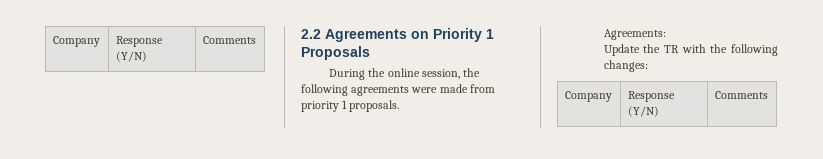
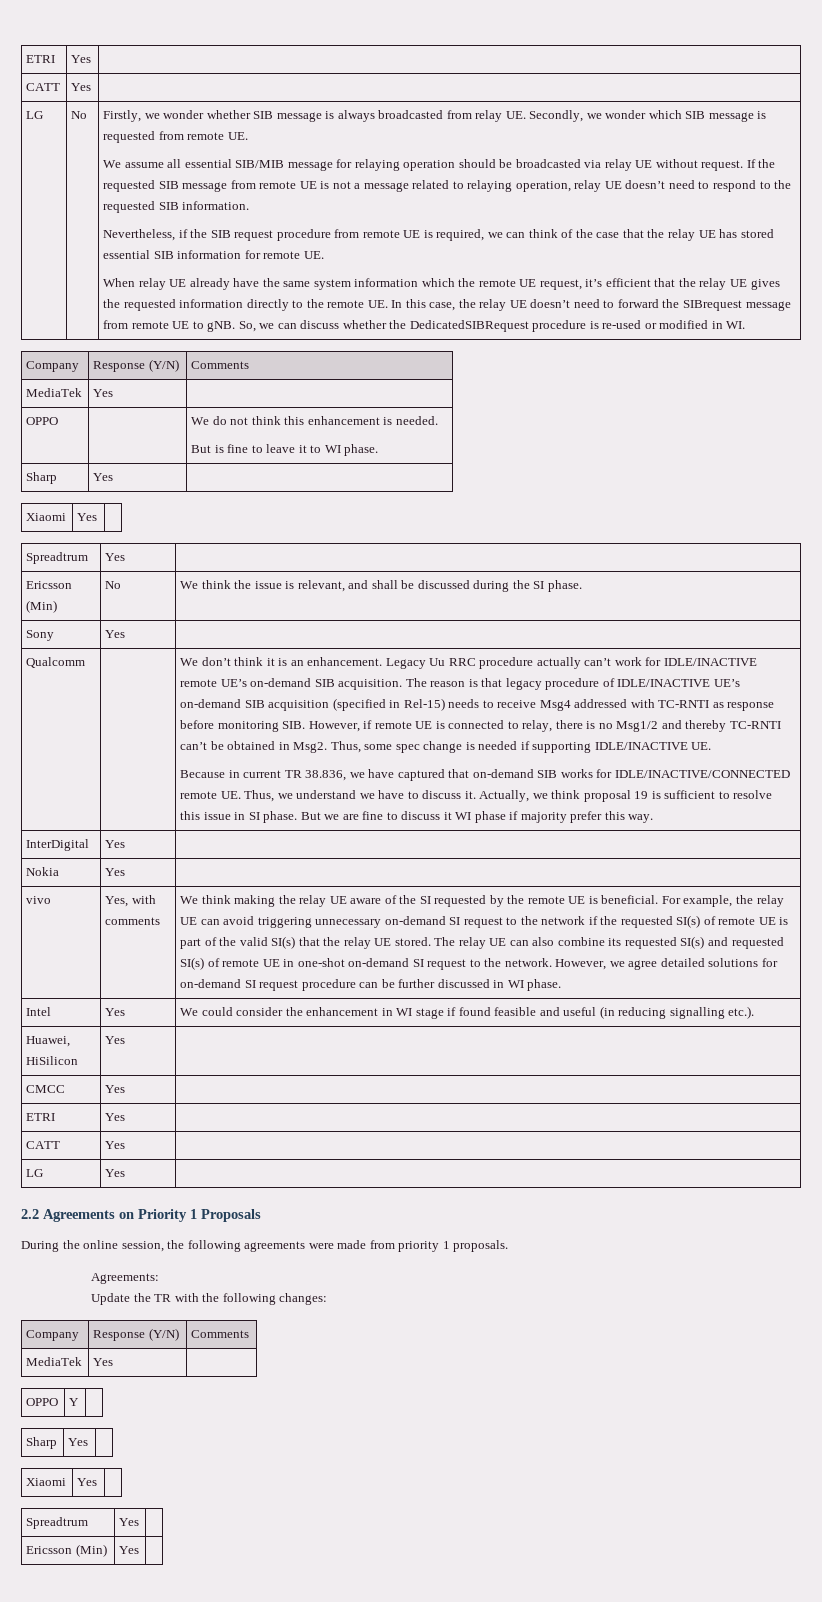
[52,36,100,47] [115,36,163,47] [115,51,147,62] [202,36,256,44] Company | Response (Y/N) | Comments -> [26,55,56,63] [71,55,92,63] [26,83,61,91] [71,83,92,91] [26,111,44,119] [71,111,88,119] [103,110,767,122] [103,131,248,143] [103,159,776,171] [103,180,792,192] [103,201,250,213] [103,229,774,241] [103,250,324,259] [103,278,780,290] [103,299,791,311] [103,320,746,332] [26,361,80,372] [93,359,179,372] [191,361,250,369] [26,388,83,397] [93,389,114,397] [26,417,59,425] [191,416,438,425] [191,444,379,456] [26,472,58,484] [93,473,114,481] [26,513,67,521] [77,513,98,521] [26,552,89,564] [105,553,126,561] [26,581,73,589] [26,600,58,613] [105,581,122,589] [180,580,582,592] [26,630,55,641] [105,630,126,638] [26,657,86,668] [180,657,757,669] [180,678,740,690] [180,698,775,711] [180,720,781,732] [180,741,712,753] [180,769,790,781] [180,790,773,802] [180,811,654,823] [26,839,90,851] [105,840,126,848] [26,867,60,876] [105,868,126,876] [26,896,52,904] [105,895,156,907] [105,917,161,925] [180,895,784,907] [180,915,789,928] [180,936,784,949] [180,957,778,970] [180,979,562,991] [26,1007,52,1016] [105,1008,126,1016] [180,1006,755,1019] [26,1036,71,1047] [26,1056,79,1065] [105,1036,126,1044] [26,1085,66,1093] [105,1085,126,1093] [26,1113,56,1121] [105,1113,126,1121] [26,1141,61,1149] [105,1141,126,1149] [26,1169,44,1177] [105,1169,126,1177] ETRI | Yes | // CATT | Yes | // LG | No | Firstly, we wonder whether SIB message is always broadcasted from relay UE. Secondly, we wonder which SIB message is requested from remote UE. // We assume all essential SIB/MIB message for relaying operation should be broadcasted via relay UE without request. If the requested SIB message from remote UE is not a message related to relaying operation, relay UE doesn’t need to respond to the requested SIB information. // Nevertheless, if the SIB request procedure from remote UE is required, we can think of the case that the relay UE has stored essential SIB information for remote UE. // When relay UE already have the same system information which the remote UE request, it’s efficient that the relay UE gives the requested information directly to the remote UE. In this case, the relay UE doesn’t need to forward the SIBrequest message from remote UE to gNB. So, we can discuss whether the DedicatedSIBRequest procedure is re-used or modified in WI. // Company | Response (Y/N) | Comments // MediaTek | Yes | // OPPO | | We do not think this enhancement is needed. // But is fine to leave it to WI phase. // Sharp | Yes | // Xiaomi | Yes | // Spreadtrum | Yes | // Ericsson (Min) | No | We think the issue is relevant, and shall be discussed during the SI phase. // Sony | Yes | // Qualcomm | | We don’t think it is an enhancement. Legacy Uu RRC procedure actually can’t work for IDLE/INACTIVE remote UE’s on-demand SIB acquisition. The reason is that legacy procedure of IDLE/INACTIVE UE’s on-demand SIB acquisition (specified in Rel-15) needs to receive Msg4 addressed with TC-RNTI as response before monitoring SIB. However, if remote UE is connected to relay, there is no Msg1/2 and thereby TC-RNTI can’t be obtained in Msg2. Thus, some spec change is needed if supporting IDLE/INACTIVE UE. // Because in current TR 38.836, we have captured that on-demand SIB works for IDLE/INACTIVE/CONNECTED remote UE. Thus, we understand we have to discuss it. Actually, we think proposal 19 is sufficient to resolve this issue in SI phase. But we are fine to discuss it WI phase if majority prefer this way. // InterDigital | Yes | // Nokia | Yes | // vivo | Yes, with comments | We think making the relay UE aware of the SI requested by the remote UE is beneficial. For example, the relay UE can avoid triggering unnecessary on-demand SI request to the network if the requested SI(s) of remote UE is part of the valid SI(s) that the relay UE stored. The relay UE can also combine its requested SI(s) and requested SI(s) of remote UE in one-shot on-demand SI request to the network. However, we agree detailed solutions for on-demand SI request procedure can be further discussed in WI phase. // Intel | Yes | We could consider the enhancement in WI stage if found feasible and useful (in reducing signalling etc.). // Huawei, HiSilicon | Yes | // CMCC | Yes | // ETRI | Yes | // CATT | Yes | // LG | Yes |
(768, 95) none -> [26,1357,83,1366] [93,1358,114,1366] [26,1398,59,1406] [69,1398,80,1406] [26,1437,58,1449] [68,1438,89,1446] [26,1478,67,1486] [77,1478,98,1486] [26,1517,89,1529] [119,1518,140,1526] [26,1544,107,1557] [119,1546,140,1554] // MediaTek | Yes | // OPPO | Y | // Sharp | Yes | // Xiaomi | Yes | // Spreadtrum | Yes | // Ericsson (Min) | Yes |

